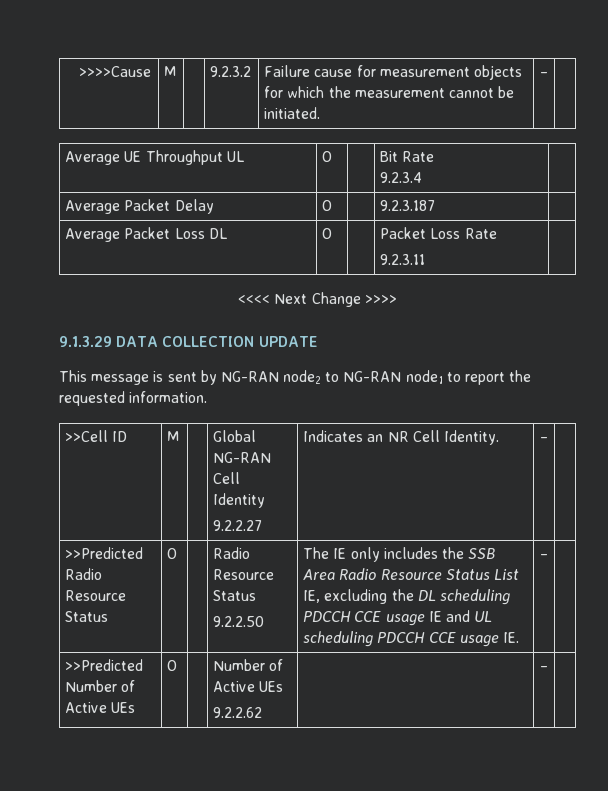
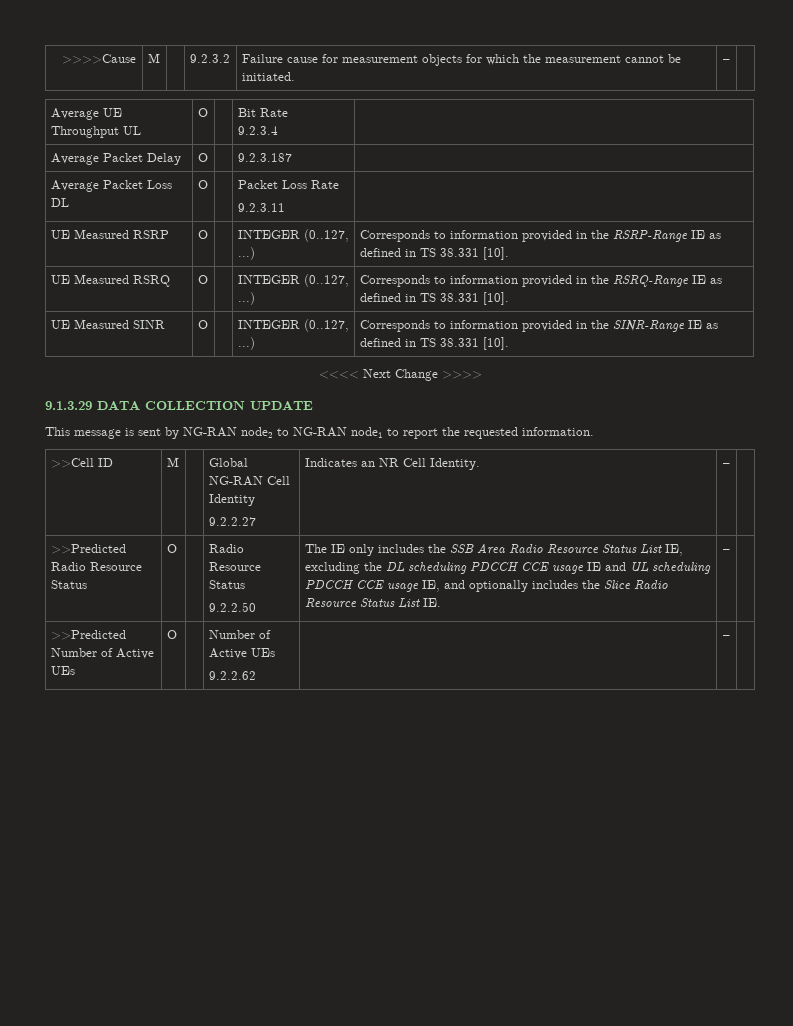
(426, 259) none -> [50,229,169,239] [197,230,208,239] [237,229,349,242] [237,247,255,260] [359,230,721,242] [359,247,509,260] [50,274,170,287] [197,275,208,284] [237,274,349,287] [237,292,255,305] [359,275,722,287] [359,292,509,305] [50,319,165,329] [197,320,208,329] [237,319,349,332] [237,337,255,350] [359,320,718,332] [359,337,509,350] // UE Measured RSRP | O | | INTEGER (0..127, ...) | Corresponds to information provided in the RSRP-Range IE as defined in TS 38.331 [10]. // UE Measured RSRQ | O | | INTEGER (0..127, ...) | Corresponds to information provided in the RSRQ-Range IE as defined in TS 38.331 [10]. // UE Measured SINR | O | | INTEGER (0..127, ...) | Corresponds to information provided in the SINR-Range IE as defined in TS 38.331 [10].
(499, 641) none -> [421,580,668,592] [304,598,420,609] IE, and optionally includes the Slice Radio Resource Status List

